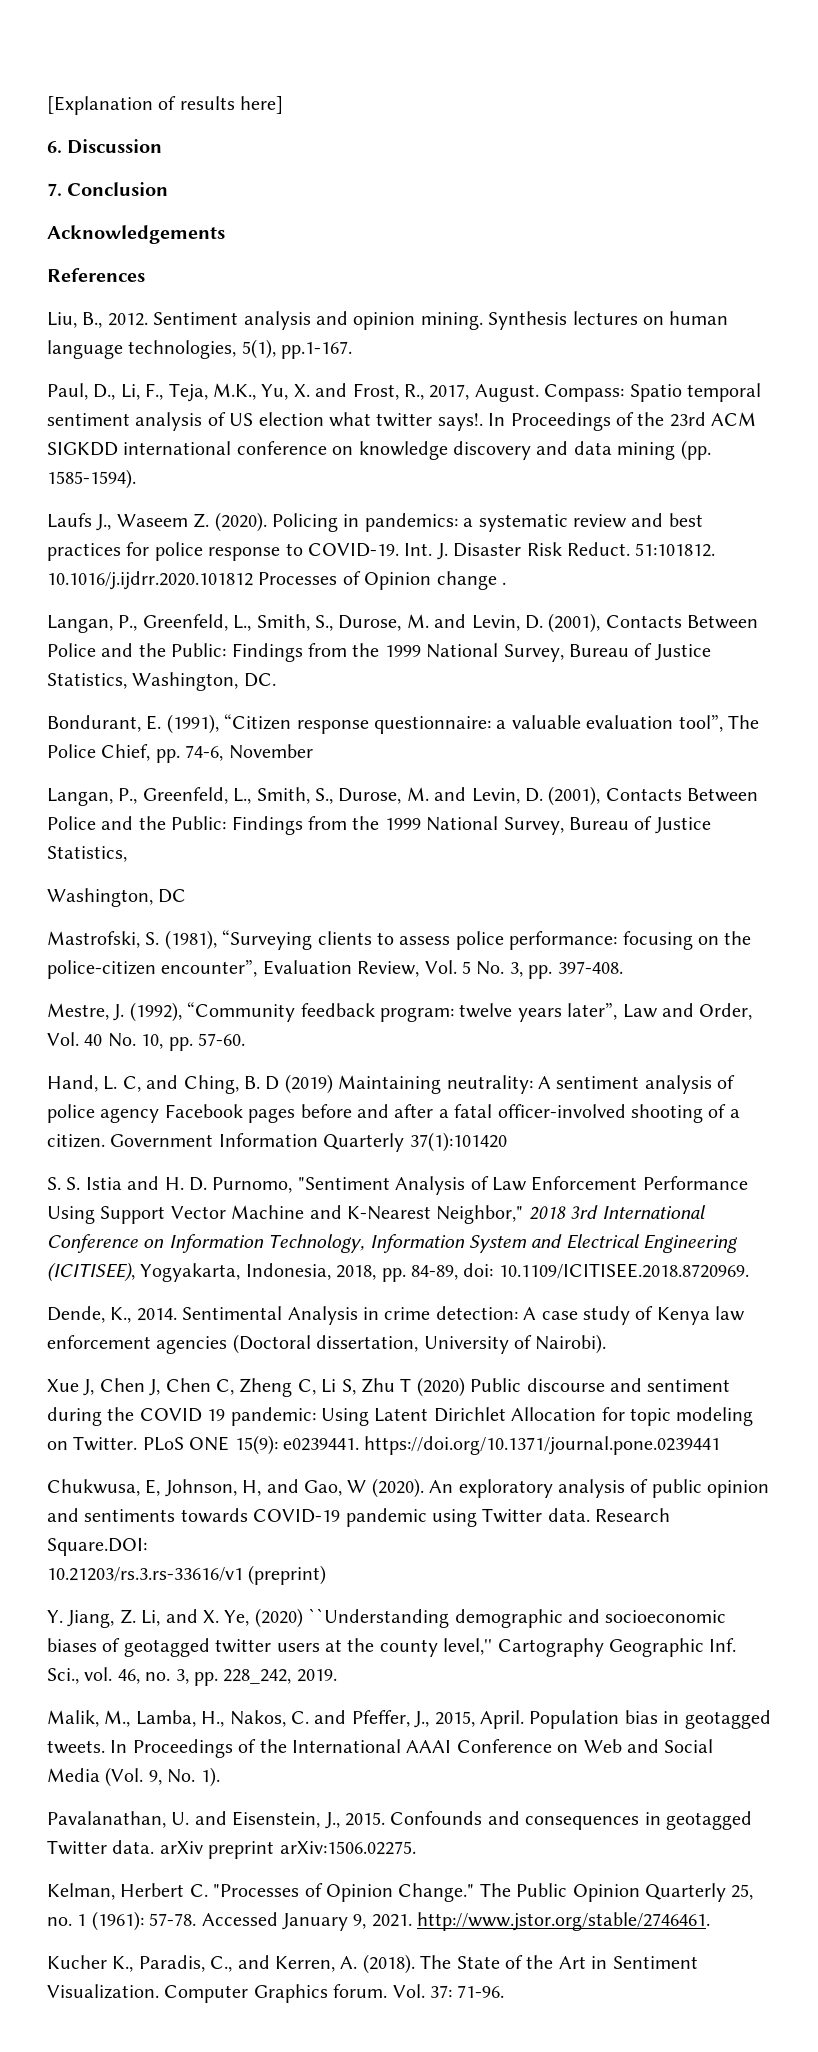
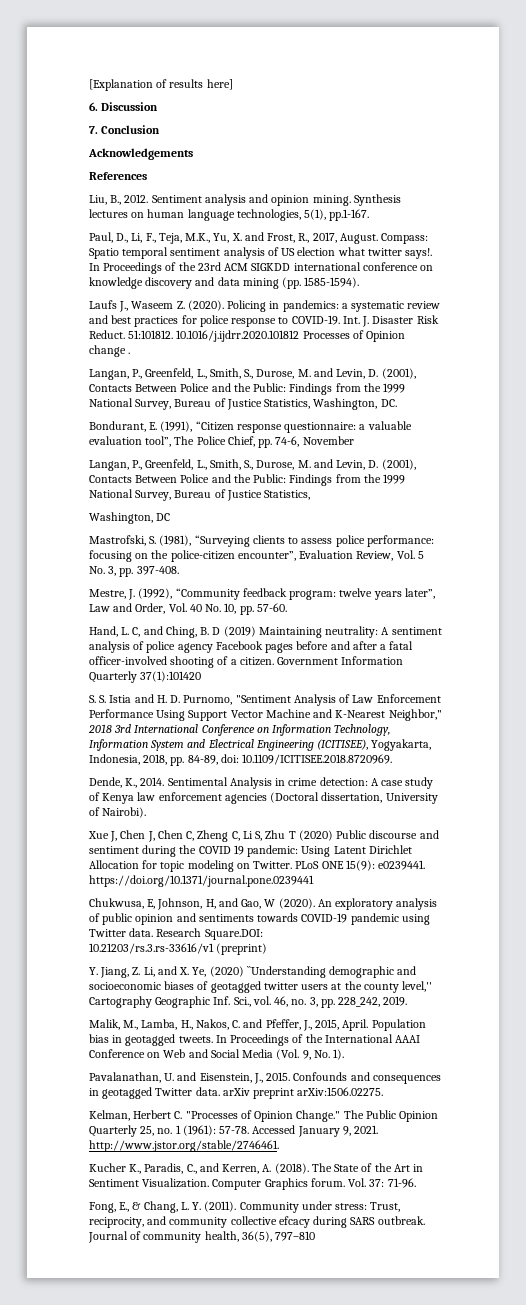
(505, 1991) none -> [89,1201,401,1213] [89,1216,425,1228] [88,1231,316,1243] // Fong, E., & Chang, L. Y. (2011). Community under stress: Trust, reciprocity, and community collective efcacy during SARS outbreak. Journal of community health, 36(5), 797–810

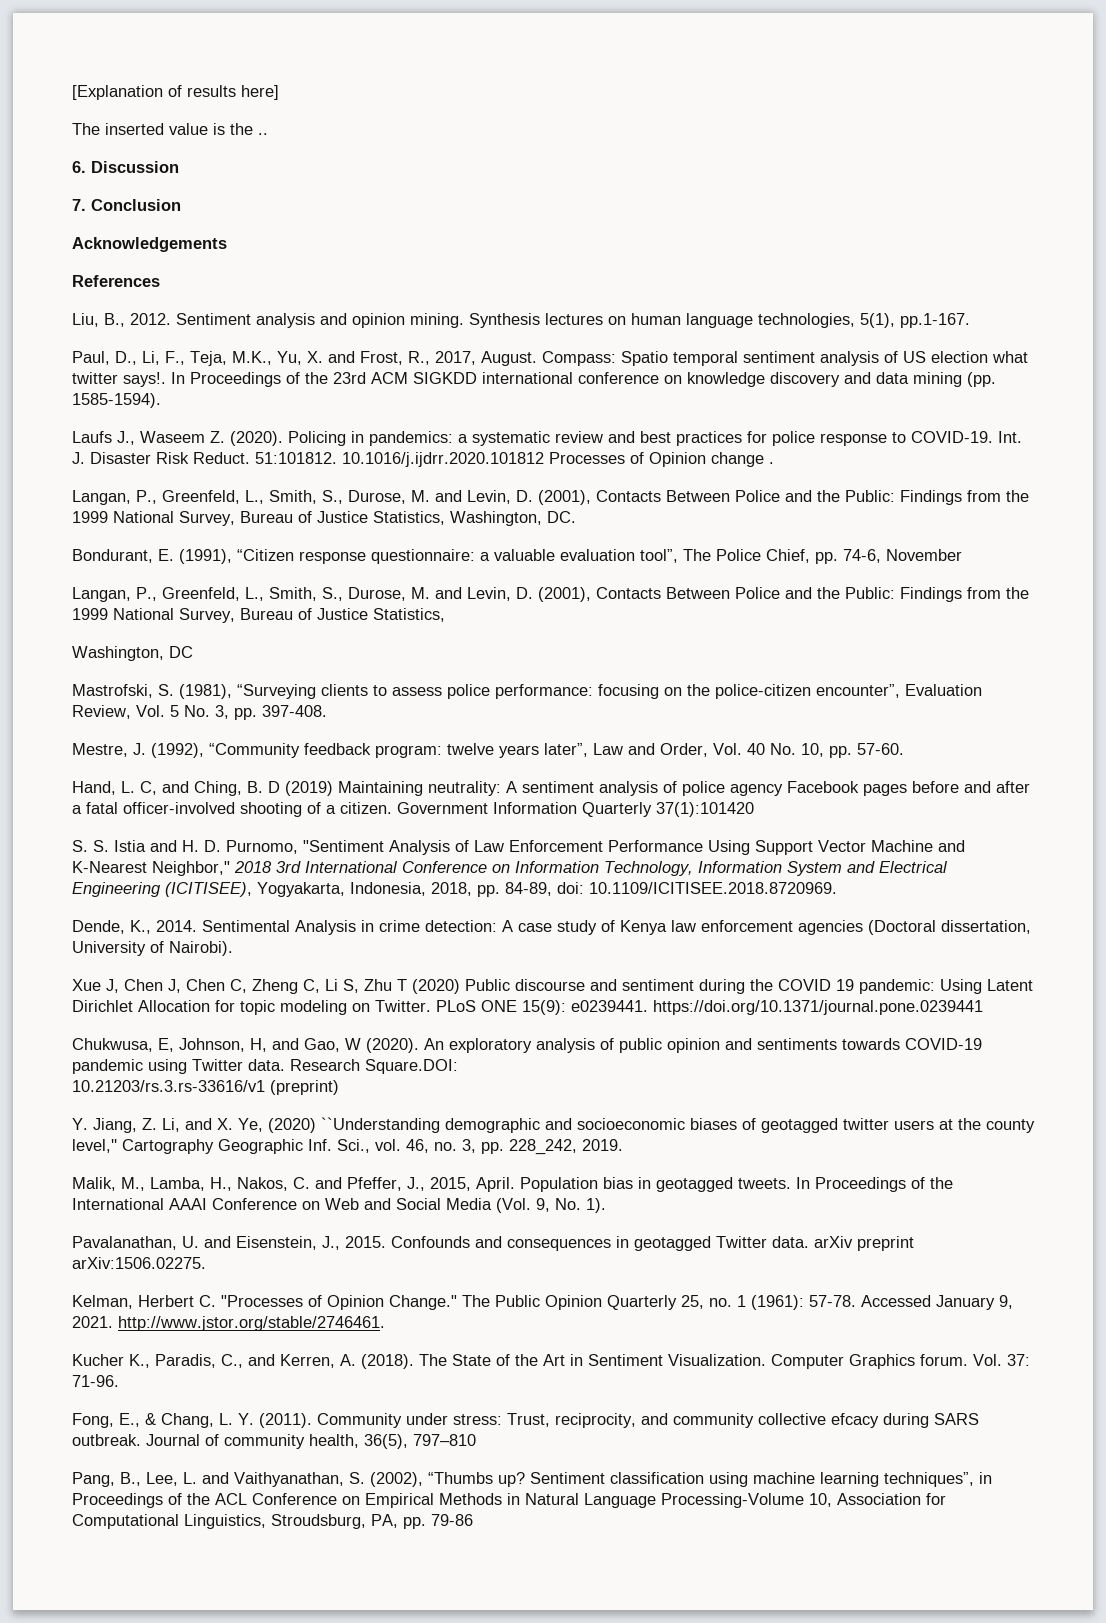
(233, 84) none -> [72,123,268,135] // The inserted value is the ..
(316, 1236) none -> [72,1472,992,1487] [72,1493,946,1508] [72,1514,473,1529] // Pang, B., Lee, L. and Vaithyanathan, S. (2002), “Thumbs up? Sentiment classification using machine learning techniques”, in Proceedings of the ACL Conference on Empirical Methods in Natural Language Processing-Volume 10, Association for Computational Linguistics, Stroudsburg, PA, pp. 79-86

